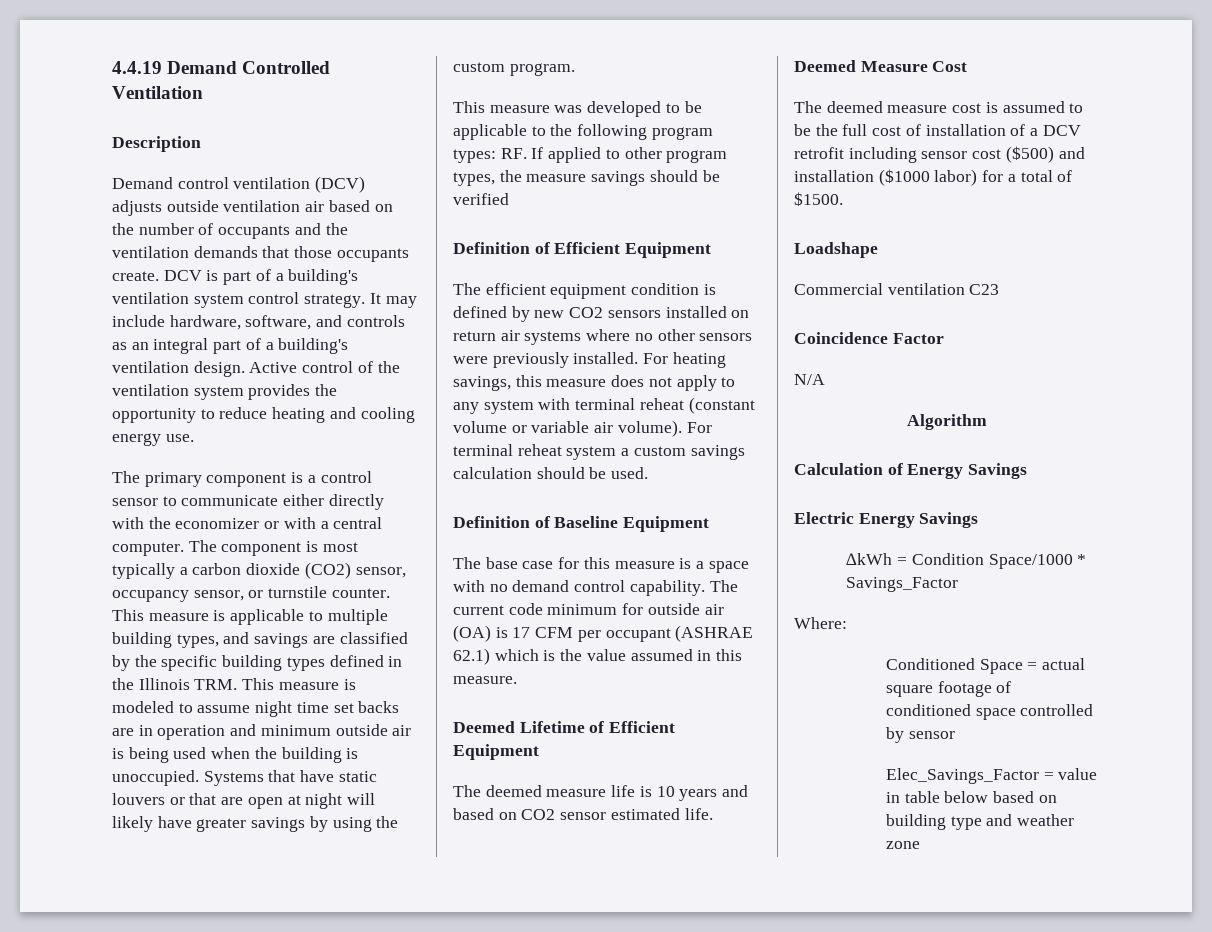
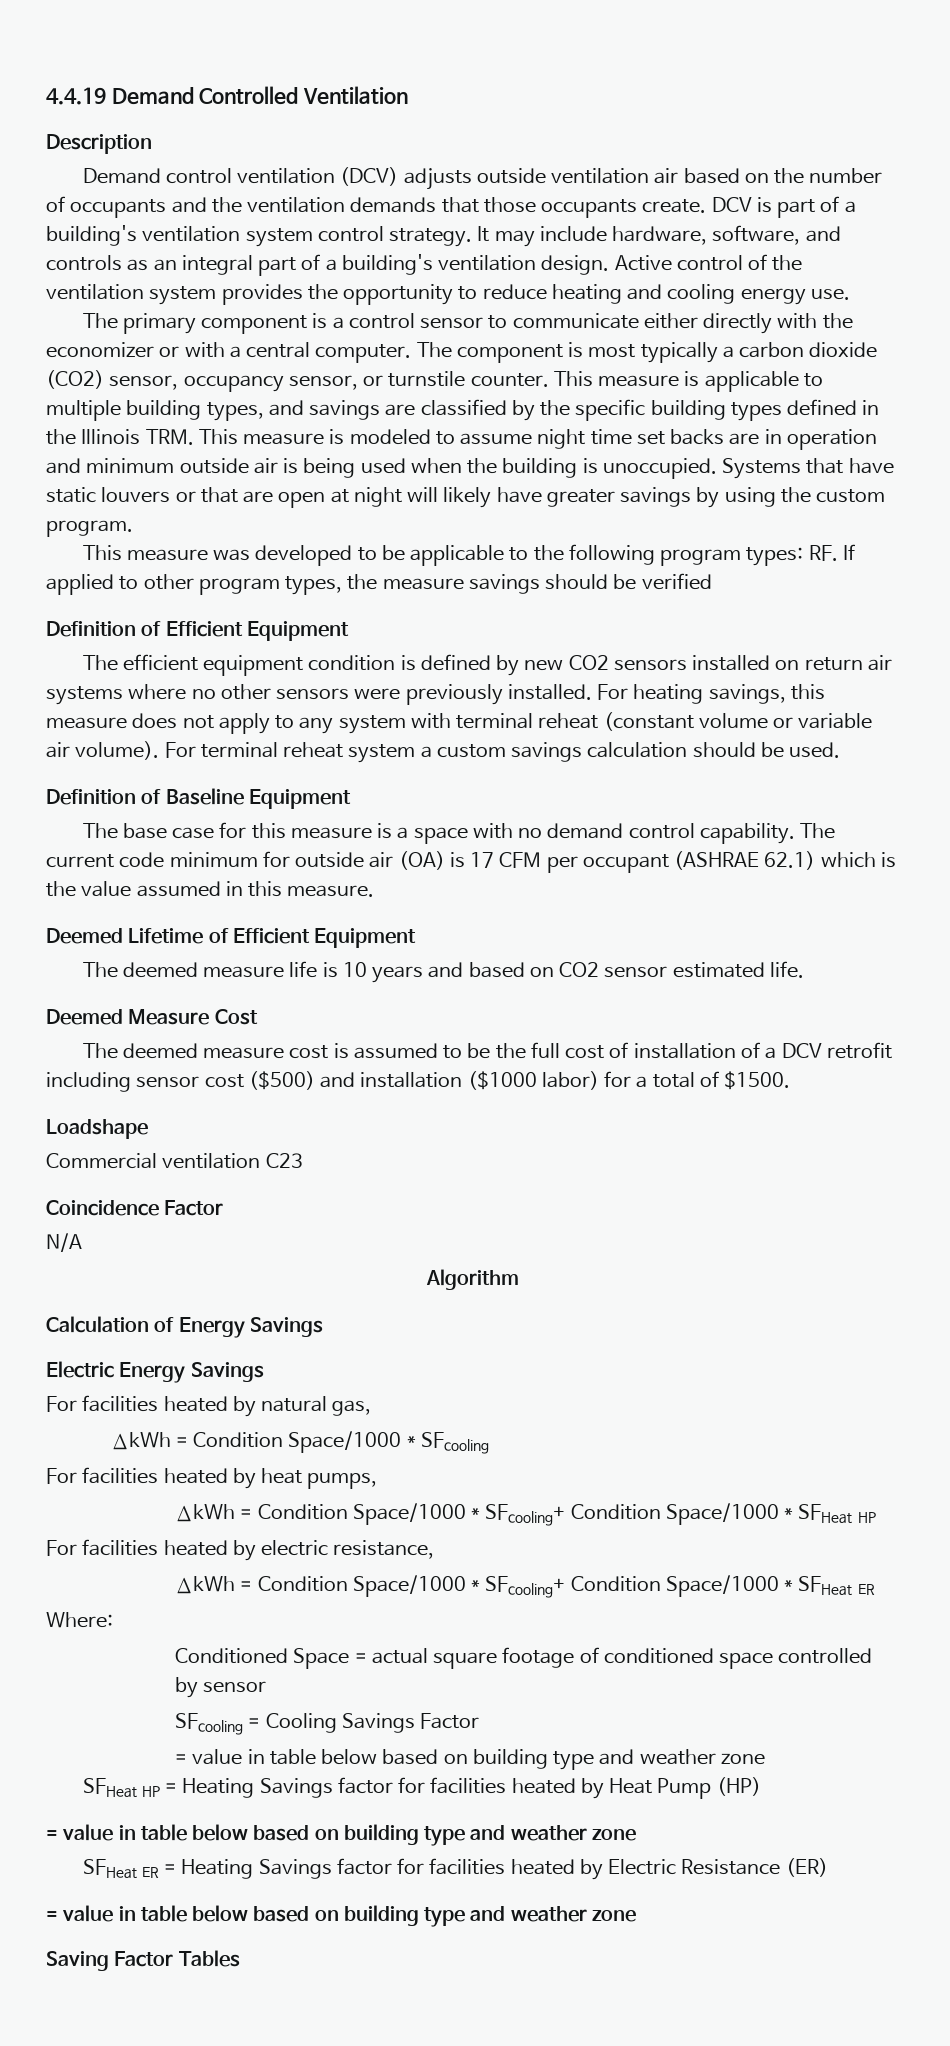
[846,553,1087,569] [846,577,959,592] // ∆kWh = Condition Space/1000 * Savings_Factor -> [46,1395,372,1417] [110,1431,489,1454] [46,1467,378,1489] [175,1503,876,1526] [46,1539,435,1561] [175,1575,875,1598] // For facilities heated by natural gas, // ∆kWh = Condition Space/1000 * SFcooling // For facilities heated by heat pumps, // ∆kWh = Condition Space/1000 * SFcooling+ Condition Space/1000 * SFHeat HP // For facilities heated by electric resistance, // ∆kWh = Condition Space/1000 * SFcooling+ Condition Space/1000 * SFHeat ER
[885,768,1039,784] Elec_Savings_Factor -> [175,1713,480,1735] SFcooling = Cooling Savings Factor //
(920, 845) none -> [82,1777,761,1799] [46,1824,636,1846] [82,1858,828,1880] [46,1905,636,1927] [46,1950,240,1971] // SFHeat HP = Heating Savings factor for facilities heated by Heat Pump (HP) // = value in table below based on building type and weather zone // SFHeat ER = Heating Savings factor for facilities heated by Electric Resistance (ER) // = value in table below based on building type and weather zone // Saving Factor Tables

